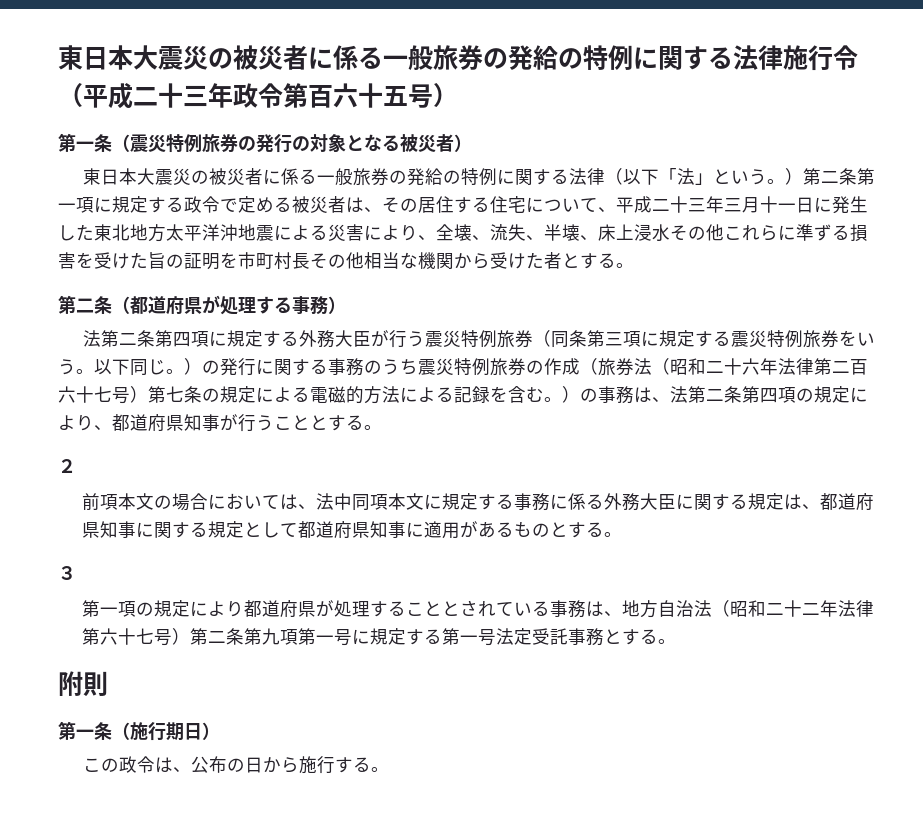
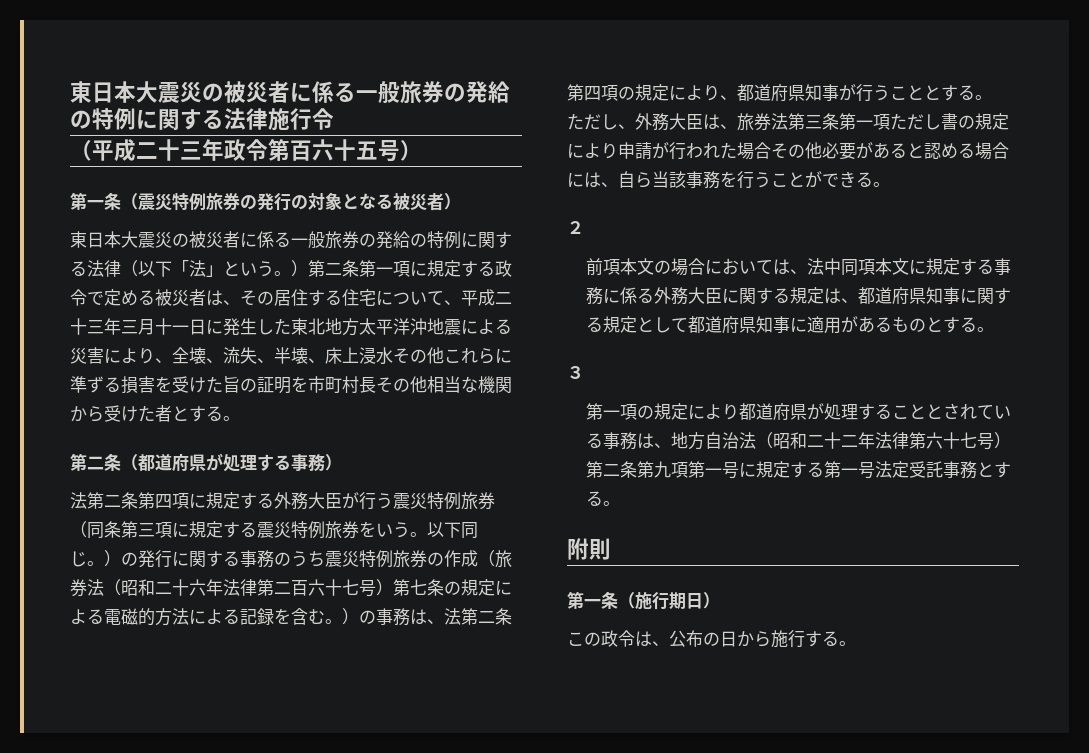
(382, 427) none -> [567,113,1009,131] [567,142,1009,160] [567,171,890,189] // ただし、外務大臣は、旅券法第三条第一項ただし書の規定により申請が行われた場合その他必要があると認める場合には、自ら当該事務を行うことができる。

